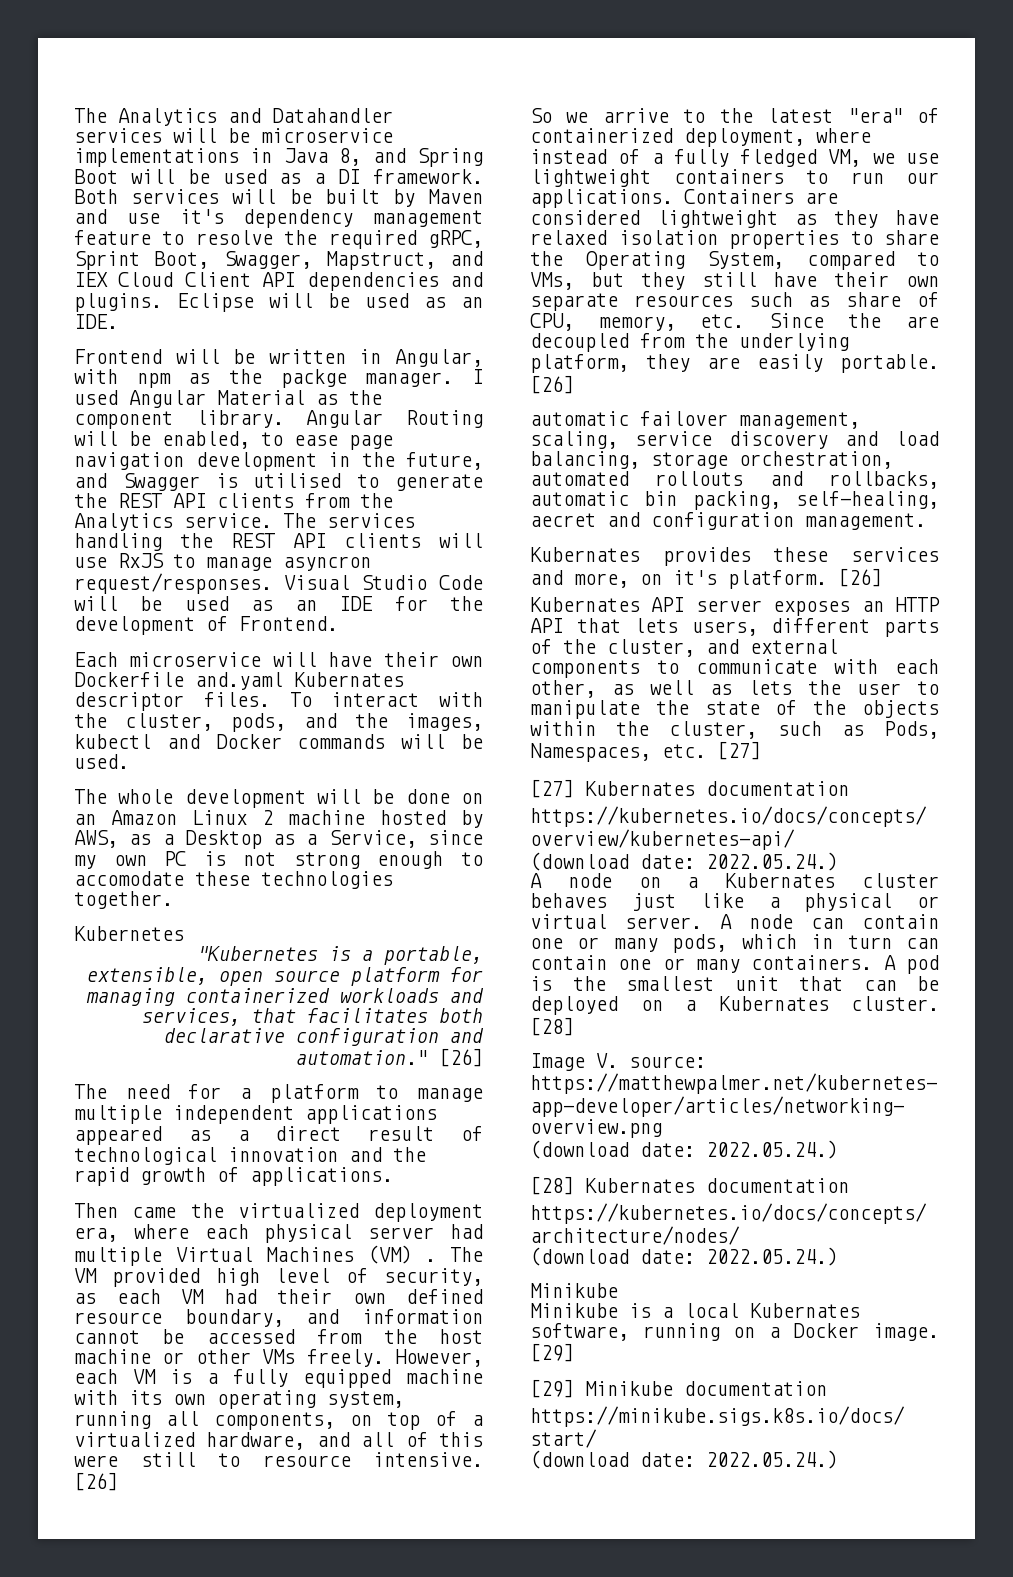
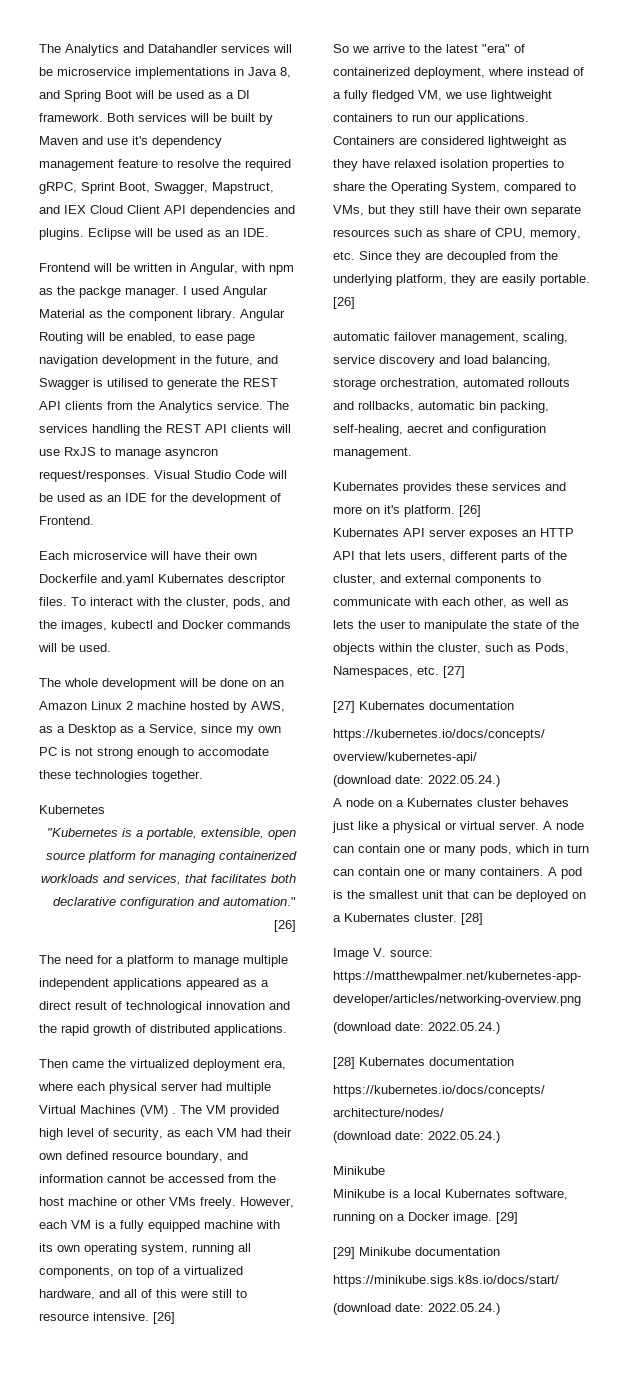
(239, 1174) none -> [150,1024,210,1033] distributed
[848,313,882,328] the -> [396,251,421,263] they
[574,573,629,588] more, -> [333,506,362,514] more

